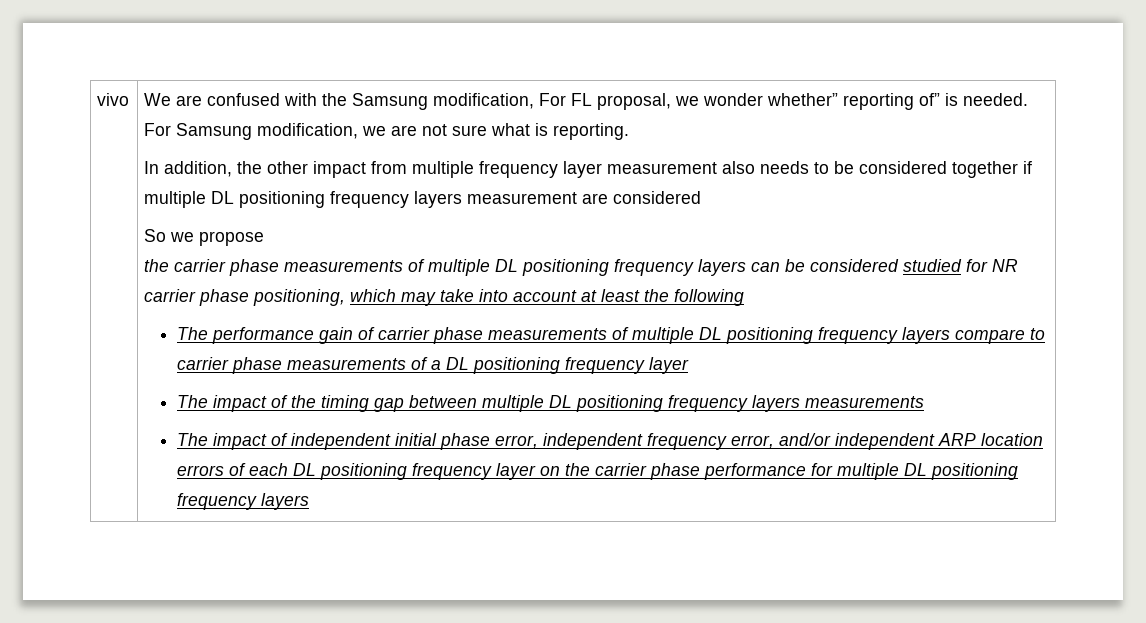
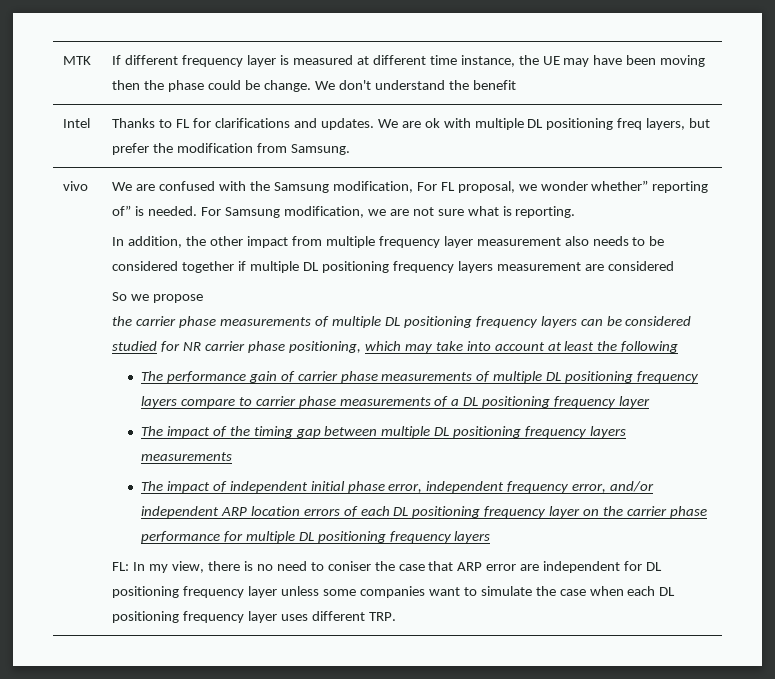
(97, 99) none -> [63,56,92,65] [112,55,706,67] [112,80,516,92] [63,118,91,128] [112,118,711,130] [112,143,351,155] MTK | If different frequency layer is measured at different time instance, the UE may have been moving then the phase could be change. We don't understand the benefit // Intel | Thanks to FL for clarifications and updates. We are ok with multiple DL positioning freq layers, but prefer the modification from Samsung. //
(309, 501) none -> [112,561,662,573] [112,586,676,598] [112,611,397,623] // FL: In my view, there is no need to coniser the case that ARP error are independent for DL positioning frequency layer unless some companies want to simulate the case when each DL positioning frequency layer uses different TRP.

